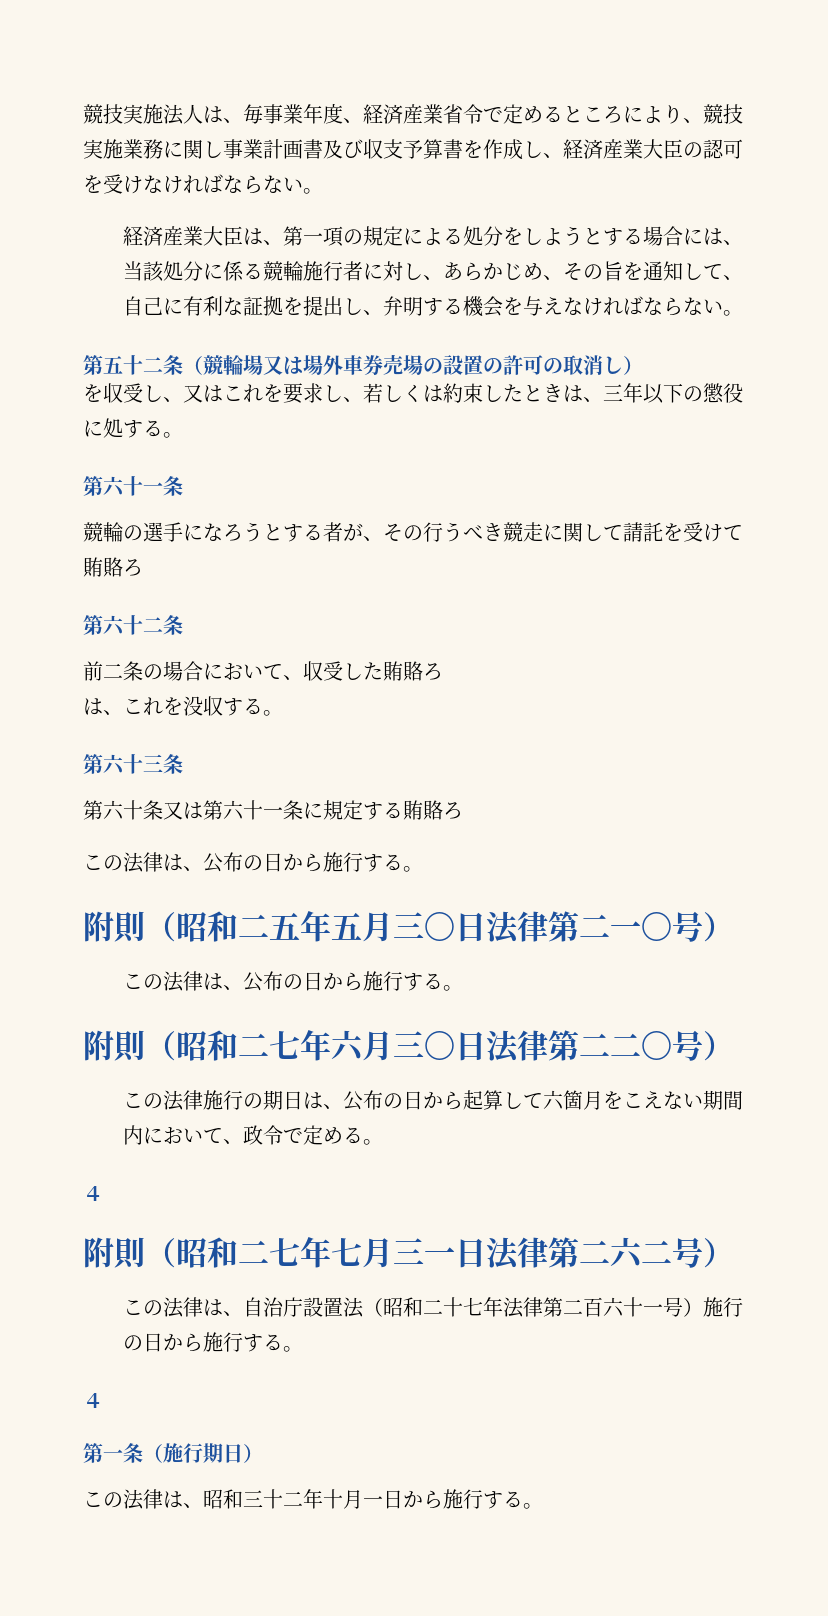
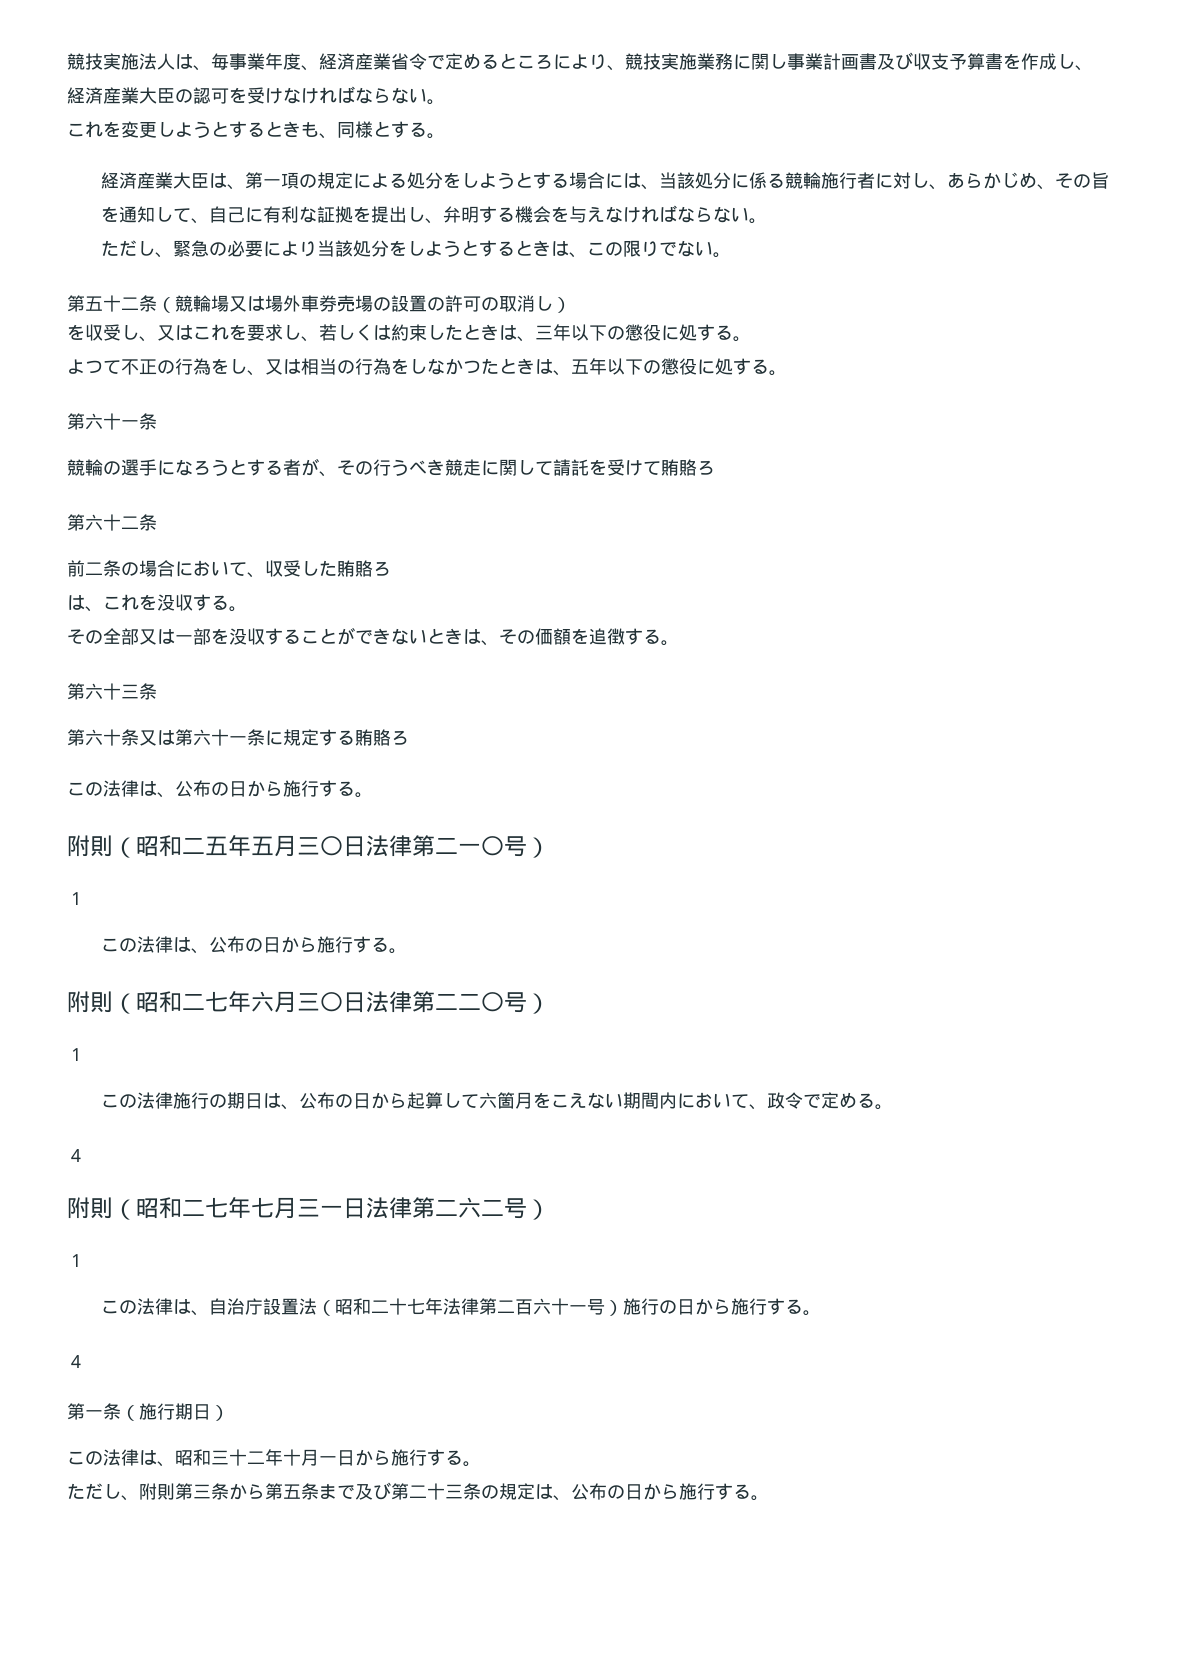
(323, 191) none -> [67,121,445,139] // これを変更しようとするときも、同様とする。
(743, 313) none -> [101,240,732,258] // ただし、緊急の必要により当該処分をしようとするときは、この限りでない。
(183, 435) none -> [67,358,787,376] // よつて不正の行為をし、又は相当の行為をしなかつたときは、五年以下の懲役に処する。
(283, 713) none -> [67,627,679,646] // その全部又は一部を没収することができないときは、その価額を追徴する。
(734, 927) none -> [67,892,85,905] // １
(734, 1046) none -> [67,1048,85,1061] // １
(734, 1253) none -> [67,1254,85,1267] // １
(543, 1506) none -> [67,1482,769,1501] // ただし、附則第三条から第五条まで及び第二十三条の規定は、公布の日から施行する。

